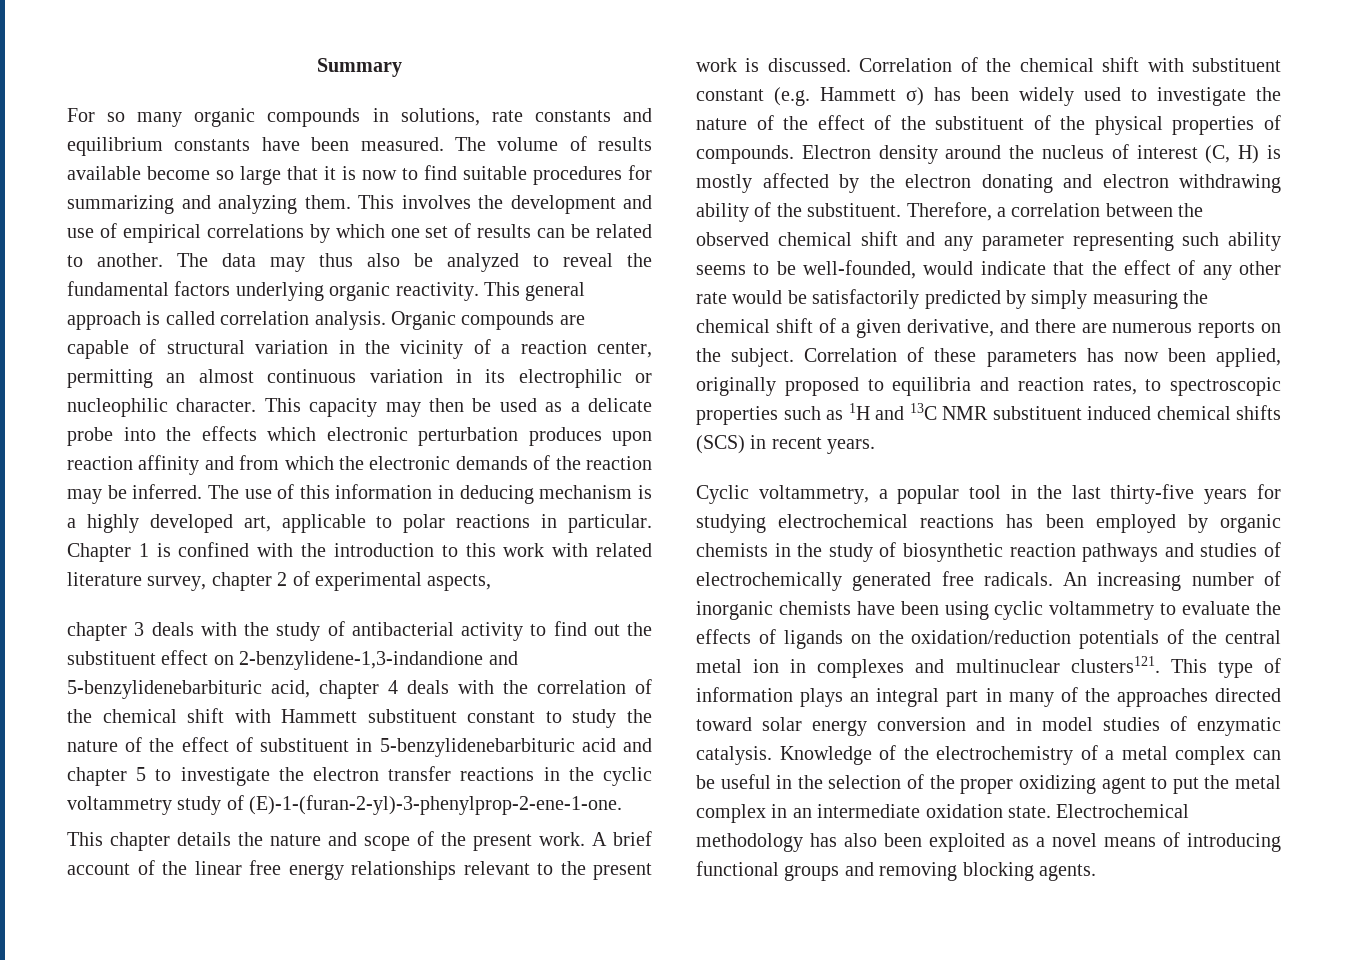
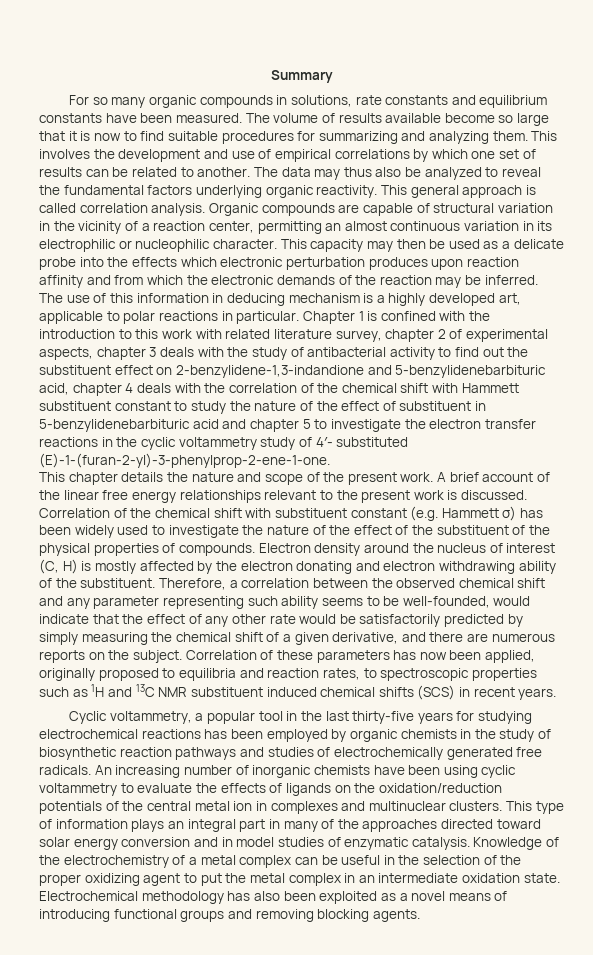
(492, 582) // -> (93, 353) none
(244, 802) none -> [315,437,409,447] 4′- substituted
[1070,656,1160,673] clusters121. -> [449,801,503,811] clusters.

